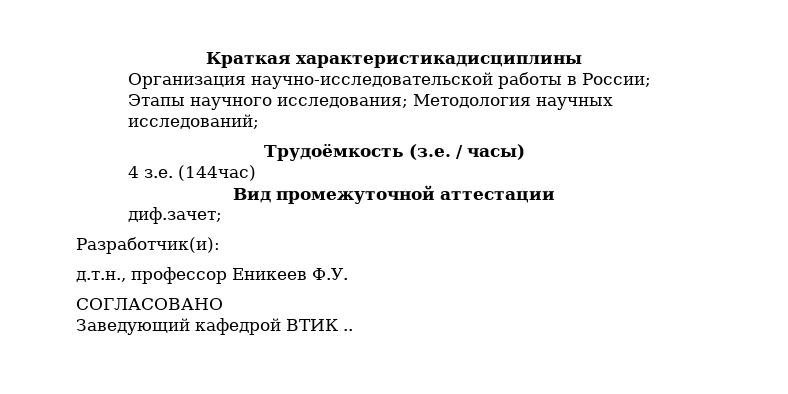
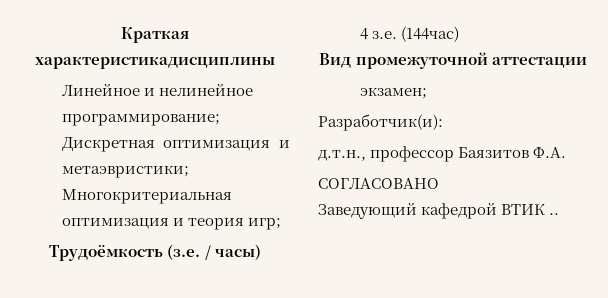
[127,72,651,89] [127,94,613,110] [127,114,259,129] Организация научно-исследовательской работы в России; Этапы научного исследования; Методология научных исследований; -> [61,83,253,96] [61,114,220,126] [61,137,290,152] [61,165,189,178] [61,189,232,204] [61,218,281,230] Линейное и нелинейное программирование; Дискретная оптимизация и метаэвристики; Многокритериальная оптимизация и теория игр;
[127,207,222,224] диф.зачет; -> [359,87,427,99] экзамен;
[232,268,348,280] Еникеев Ф.У. -> [458,147,567,158] Баязитов Ф.А.

